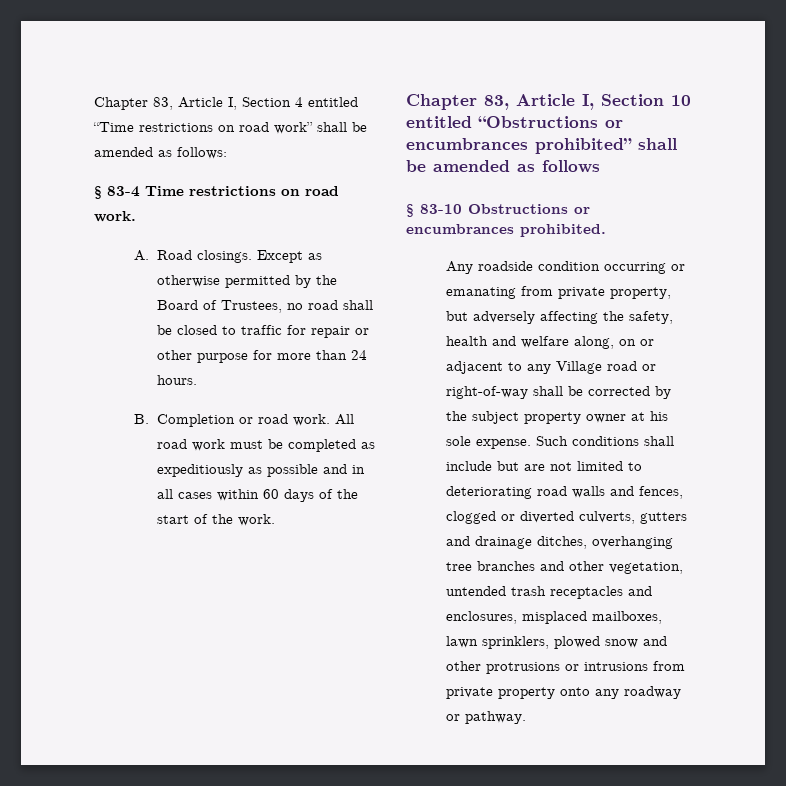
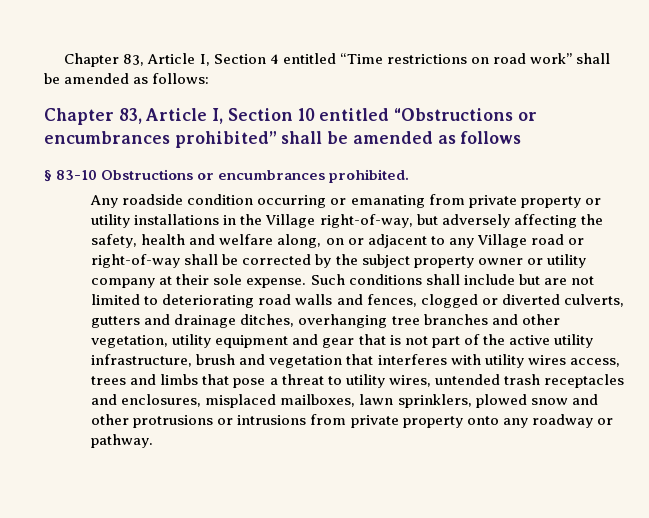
[94,186,339,199] [94,211,136,222] [134,250,322,263] [156,275,337,288] [156,300,373,313] [156,325,369,338] [156,350,367,363] [156,375,197,385] [134,414,354,427] [156,439,375,452] [156,464,365,477] [156,489,358,502] [156,514,275,526] // § 83-4 Time restrictions on road work. // A. Road closings. Except as otherwise permitted by the Board of Trustees, no road shall be closed to traffic for repair or other purpose for more than 24 hours. // B. Completion or road work. All road work must be completed as expeditiously as possible and in all cases within 60 days of the start of the work. -> (210, 78) none
[610,287,672,299] property, -> [520,196,601,208] [91,214,413,228] property or utility installations in the Village right-of-way,
[631,411,669,421] at his -> [526,254,586,268] [91,274,210,288] or utility company at their
(684, 568) none -> [172,334,593,348] [91,354,620,368] [91,374,431,388] utility equipment and gear that is not part of the active utility infrastructure, brush and vegetation that interferes with utility wires access, trees and limbs that pose a threat to utility wires,

